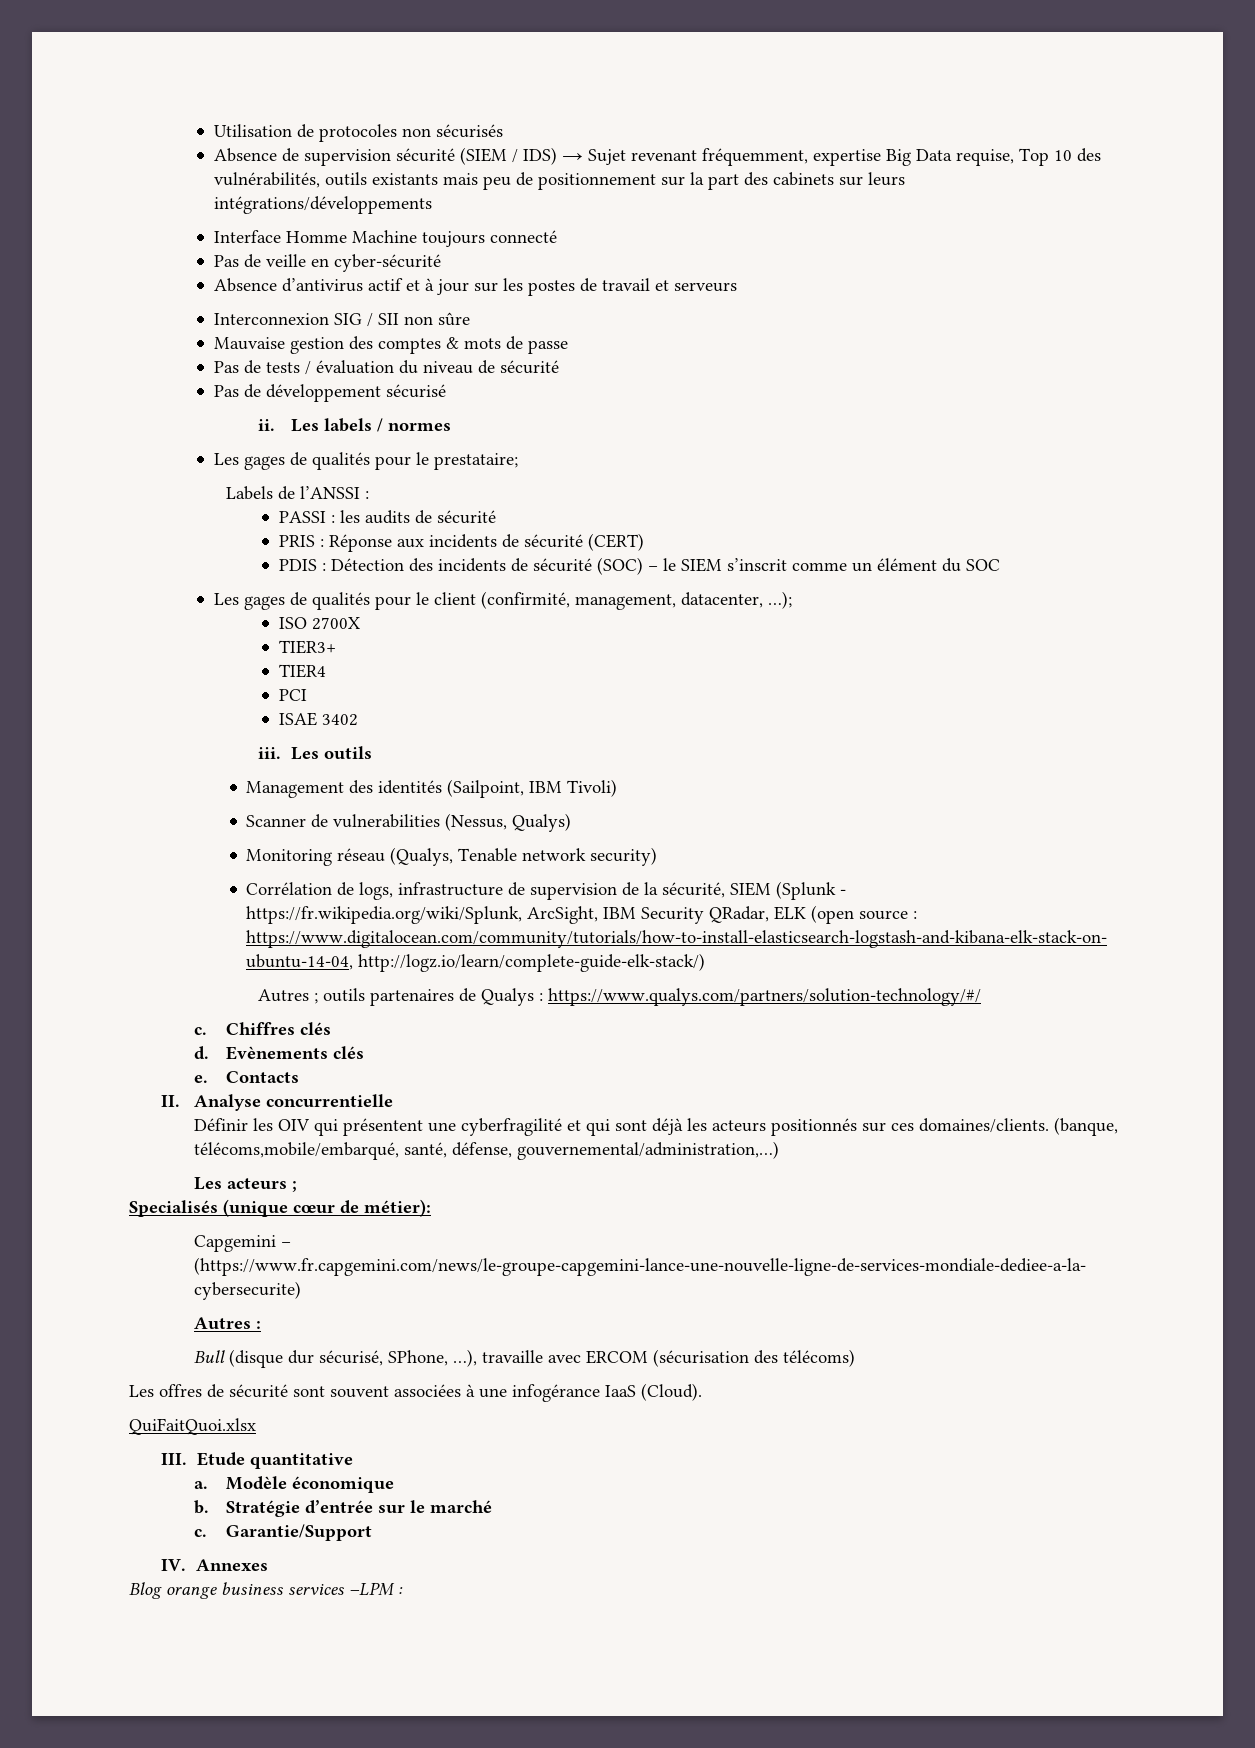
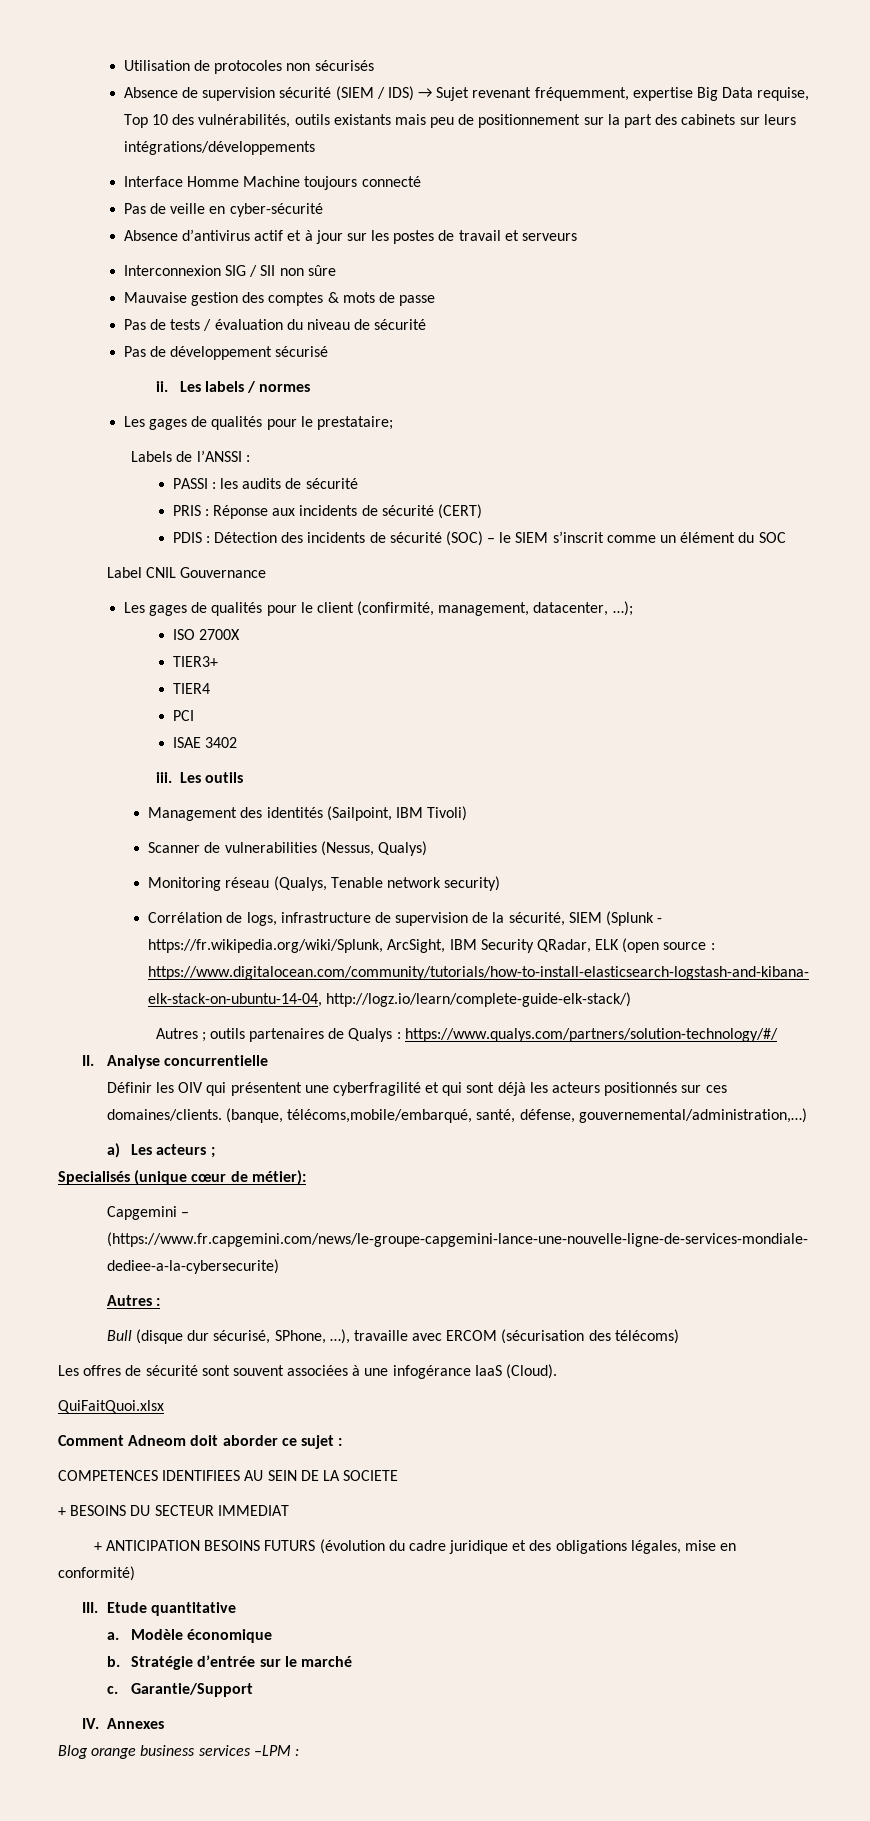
(1000, 565) none -> [106,567,267,578] // Label CNIL Gouvernance
[193,1022,332,1035] [193,1046,365,1060] [193,1071,300,1083] // c. Chiffres clés // d. Evènements clés // e. Contacts -> (778, 1035) none
(779, 1150) none -> [106,1143,120,1158] a)
(256, 1426) none -> [58,1435,343,1449] [58,1470,399,1481] [58,1505,289,1516] [93,1539,737,1554] [58,1566,135,1581] // Comment Adneom doit aborder ce sujet : // COMPETENCES IDENTIFIEES AU SEIN DE LA SOCIETE // + BESOINS DU SECTEUR IMMEDIAT // + ANTICIPATION BESOINS FUTURS (évolution du cadre juridique et des obligations légales, mise en conformité)

